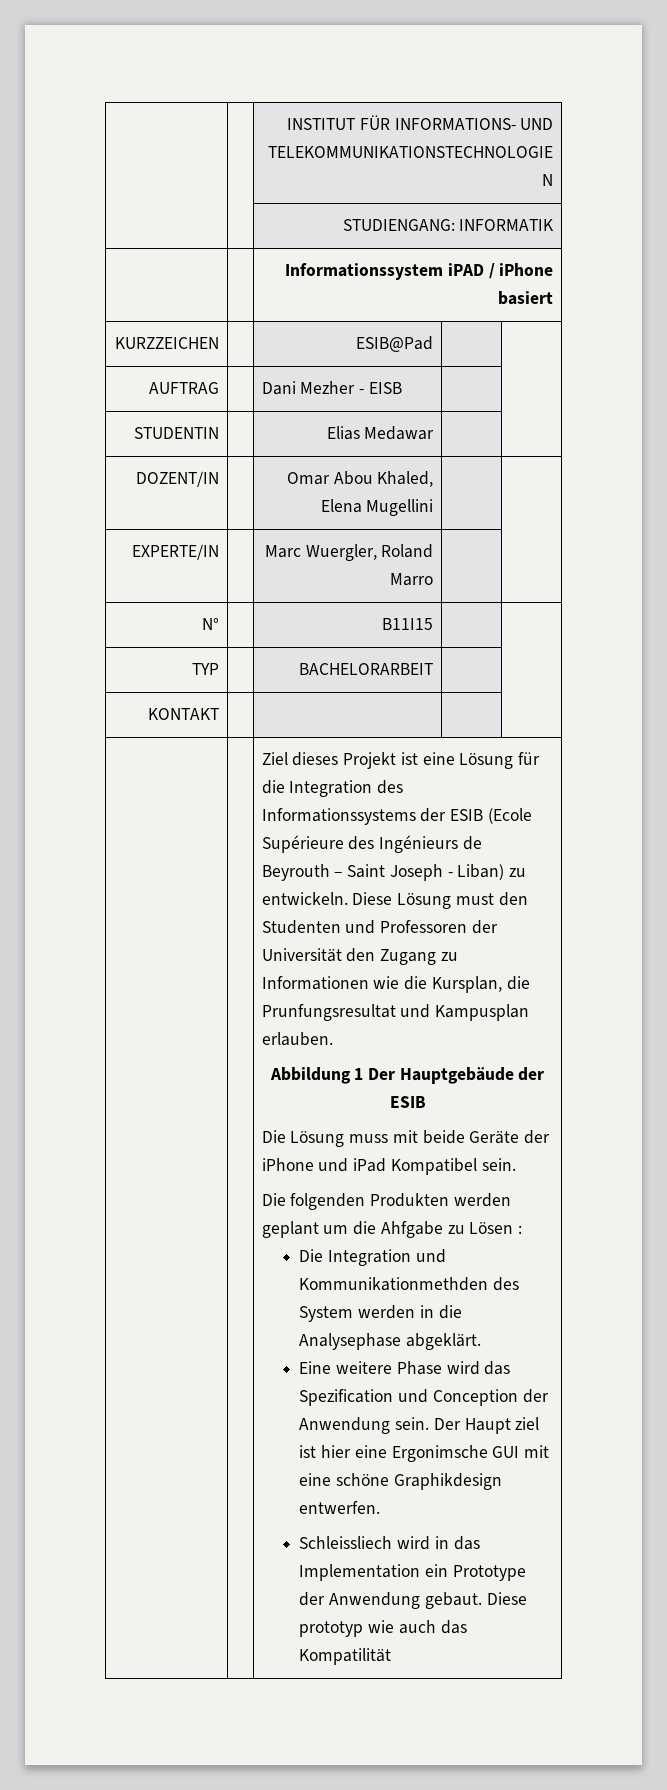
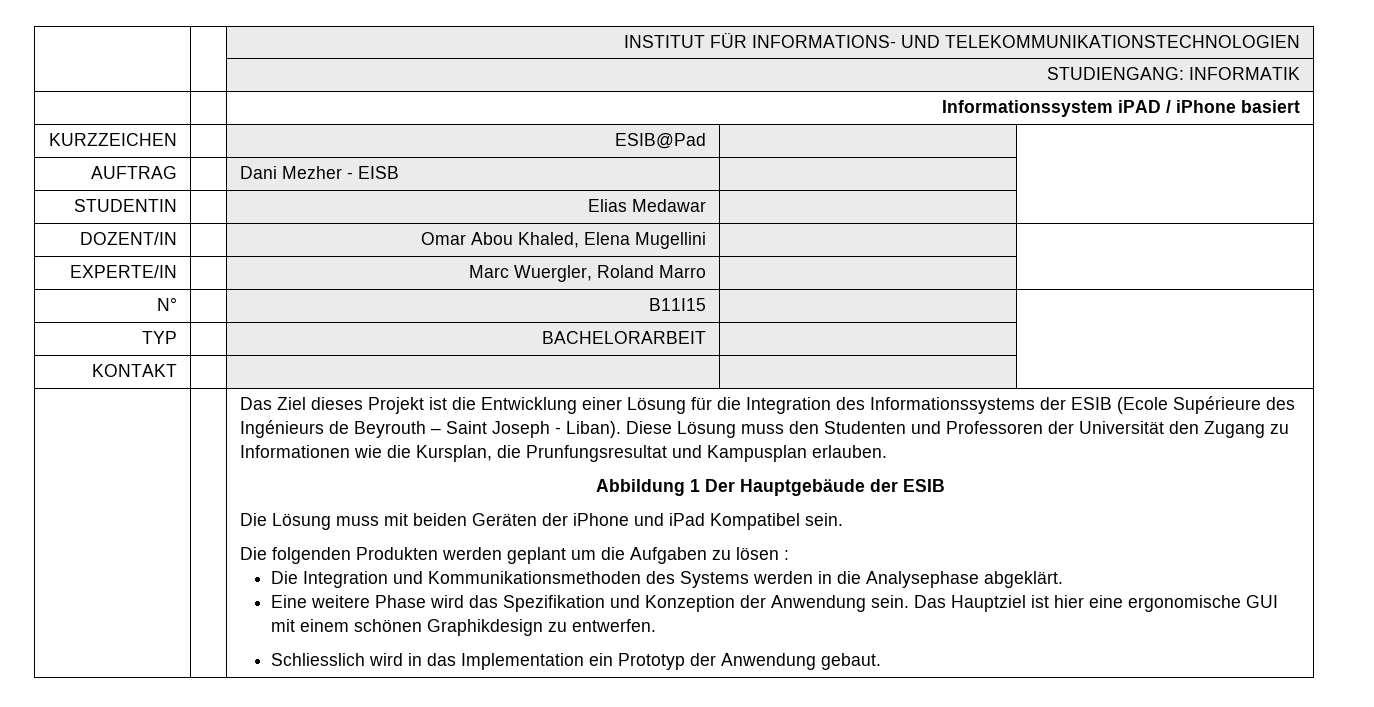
(220, 714) none -> [239,397,272,410] Das
[422,752,455,765] eine -> [451,397,622,414] die Entwicklung einer
[457,864,527,880] [261,892,348,905] Liban) zu entwickeln. -> [565,421,621,438] Liban).
[455,893,494,905] must -> [740,424,784,434] muss
[422,1130,520,1144] beide Geräte -> [412,513,537,526] beiden Geräten
[380,1221,514,1238] Ahfgabe zu Lösen -> [629,547,779,564] Aufgaben zu lösen
[299,1277,520,1291] [299,1306,354,1322] Kommunikationmethden des System -> [427,571,749,588] Kommunikationsmethoden des Systems
[299,1389,549,1406] [299,1417,540,1434] Spezification und Conception der Anwendung sein. Der Haupt ziel -> [502,595,1026,612] Spezifikation und Konzeption der Anwendung sein. Das Hauptziel
[391,1445,488,1462] Ergonimsche -> [1127,595,1241,612] ergonomische
[299,1473,502,1490] eine schöne Graphikdesign -> [299,619,567,636] einem schönen Graphikdesign zu
[299,1536,393,1549] Schleissliech -> [270,653,365,666] Schliesslich
[452,1565,526,1581] Prototype -> [617,653,685,670] Prototyp
[486,1592,527,1605] [299,1620,467,1637] [299,1648,392,1665] Diese prototyp wie auch das Kompatilität -> (881, 661) none

